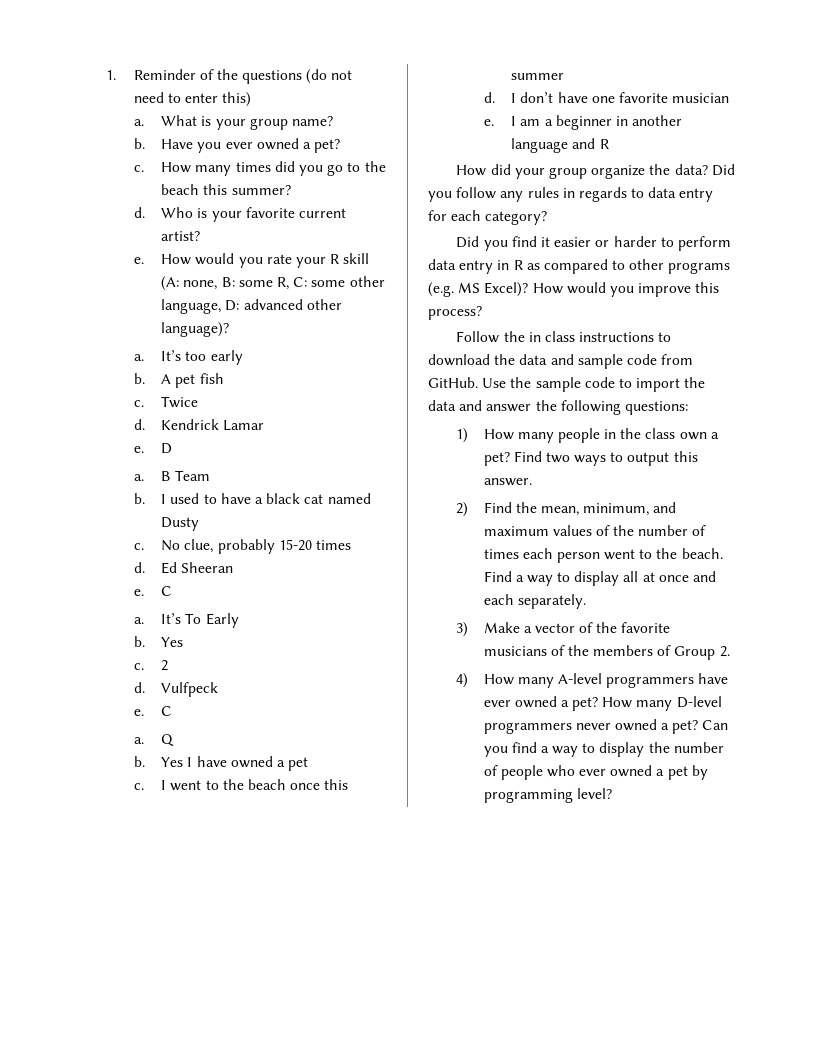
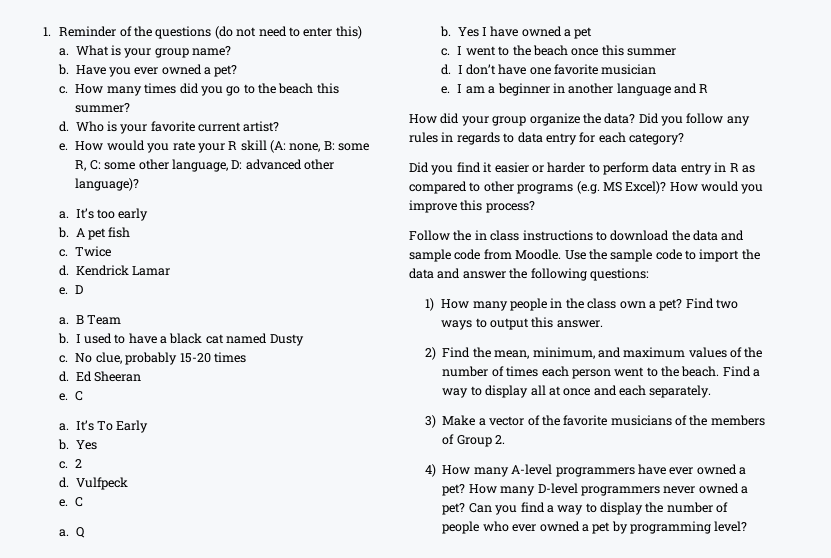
[428,377,478,388] GitHub. -> [515,249,562,260] Moodle.

